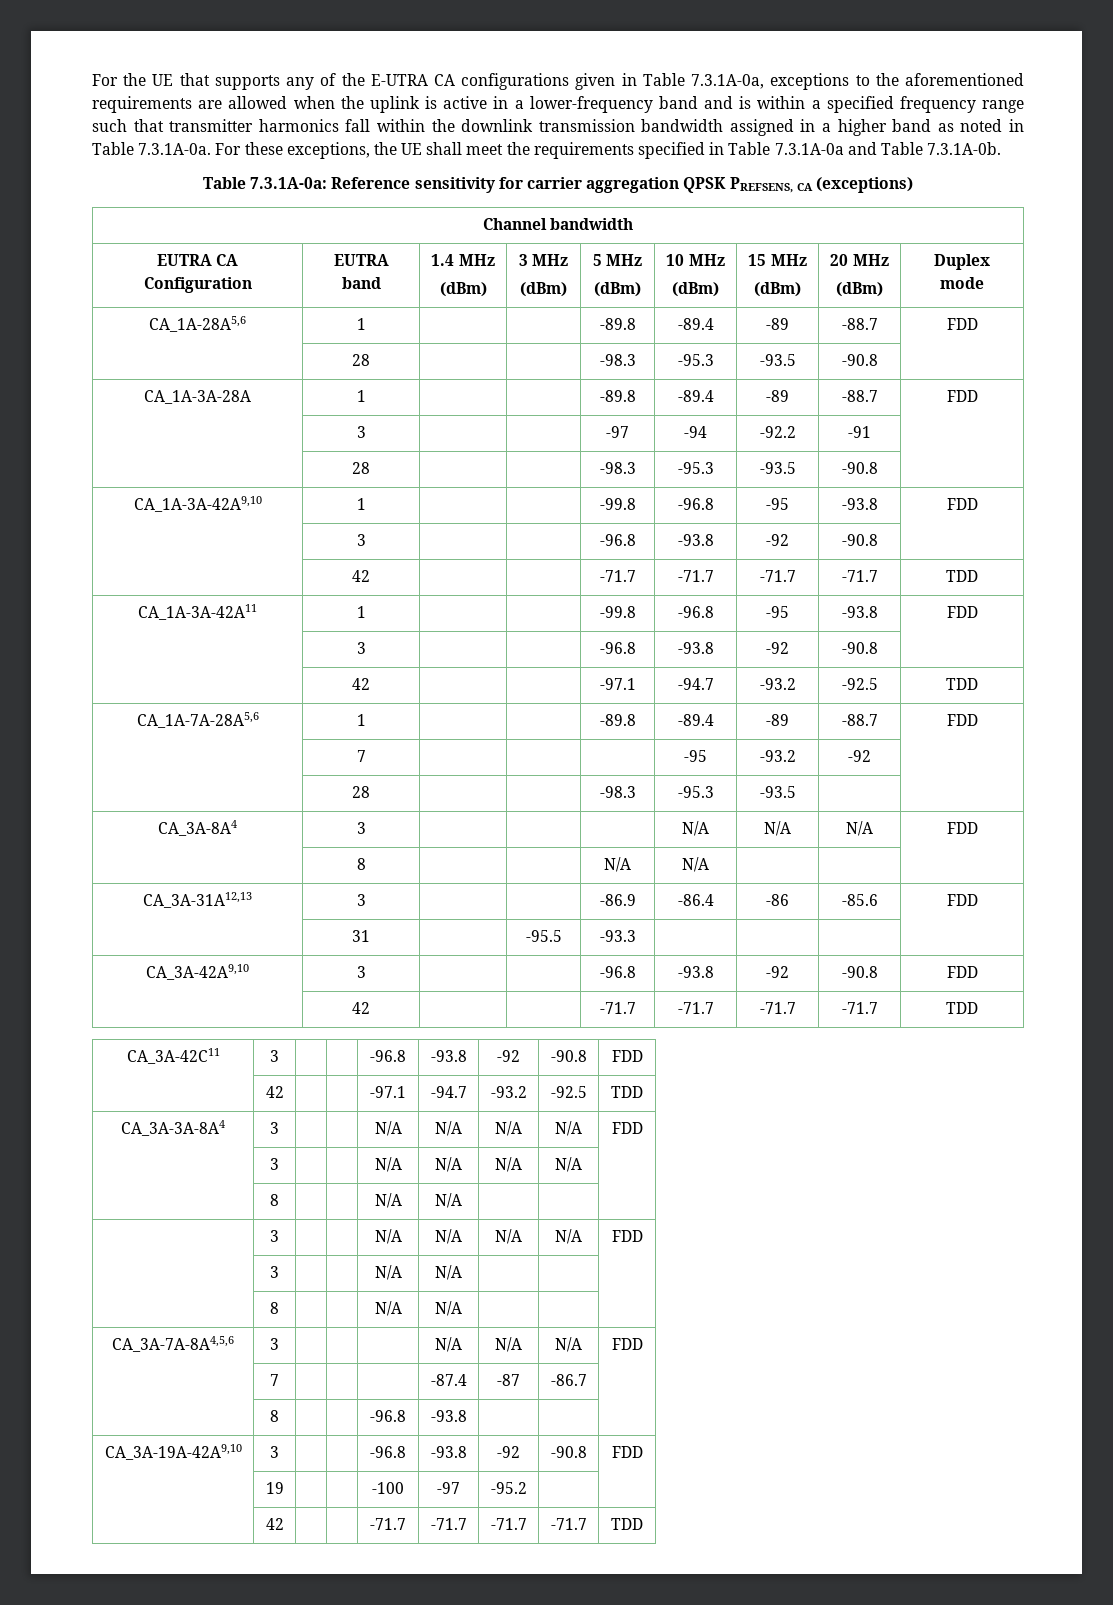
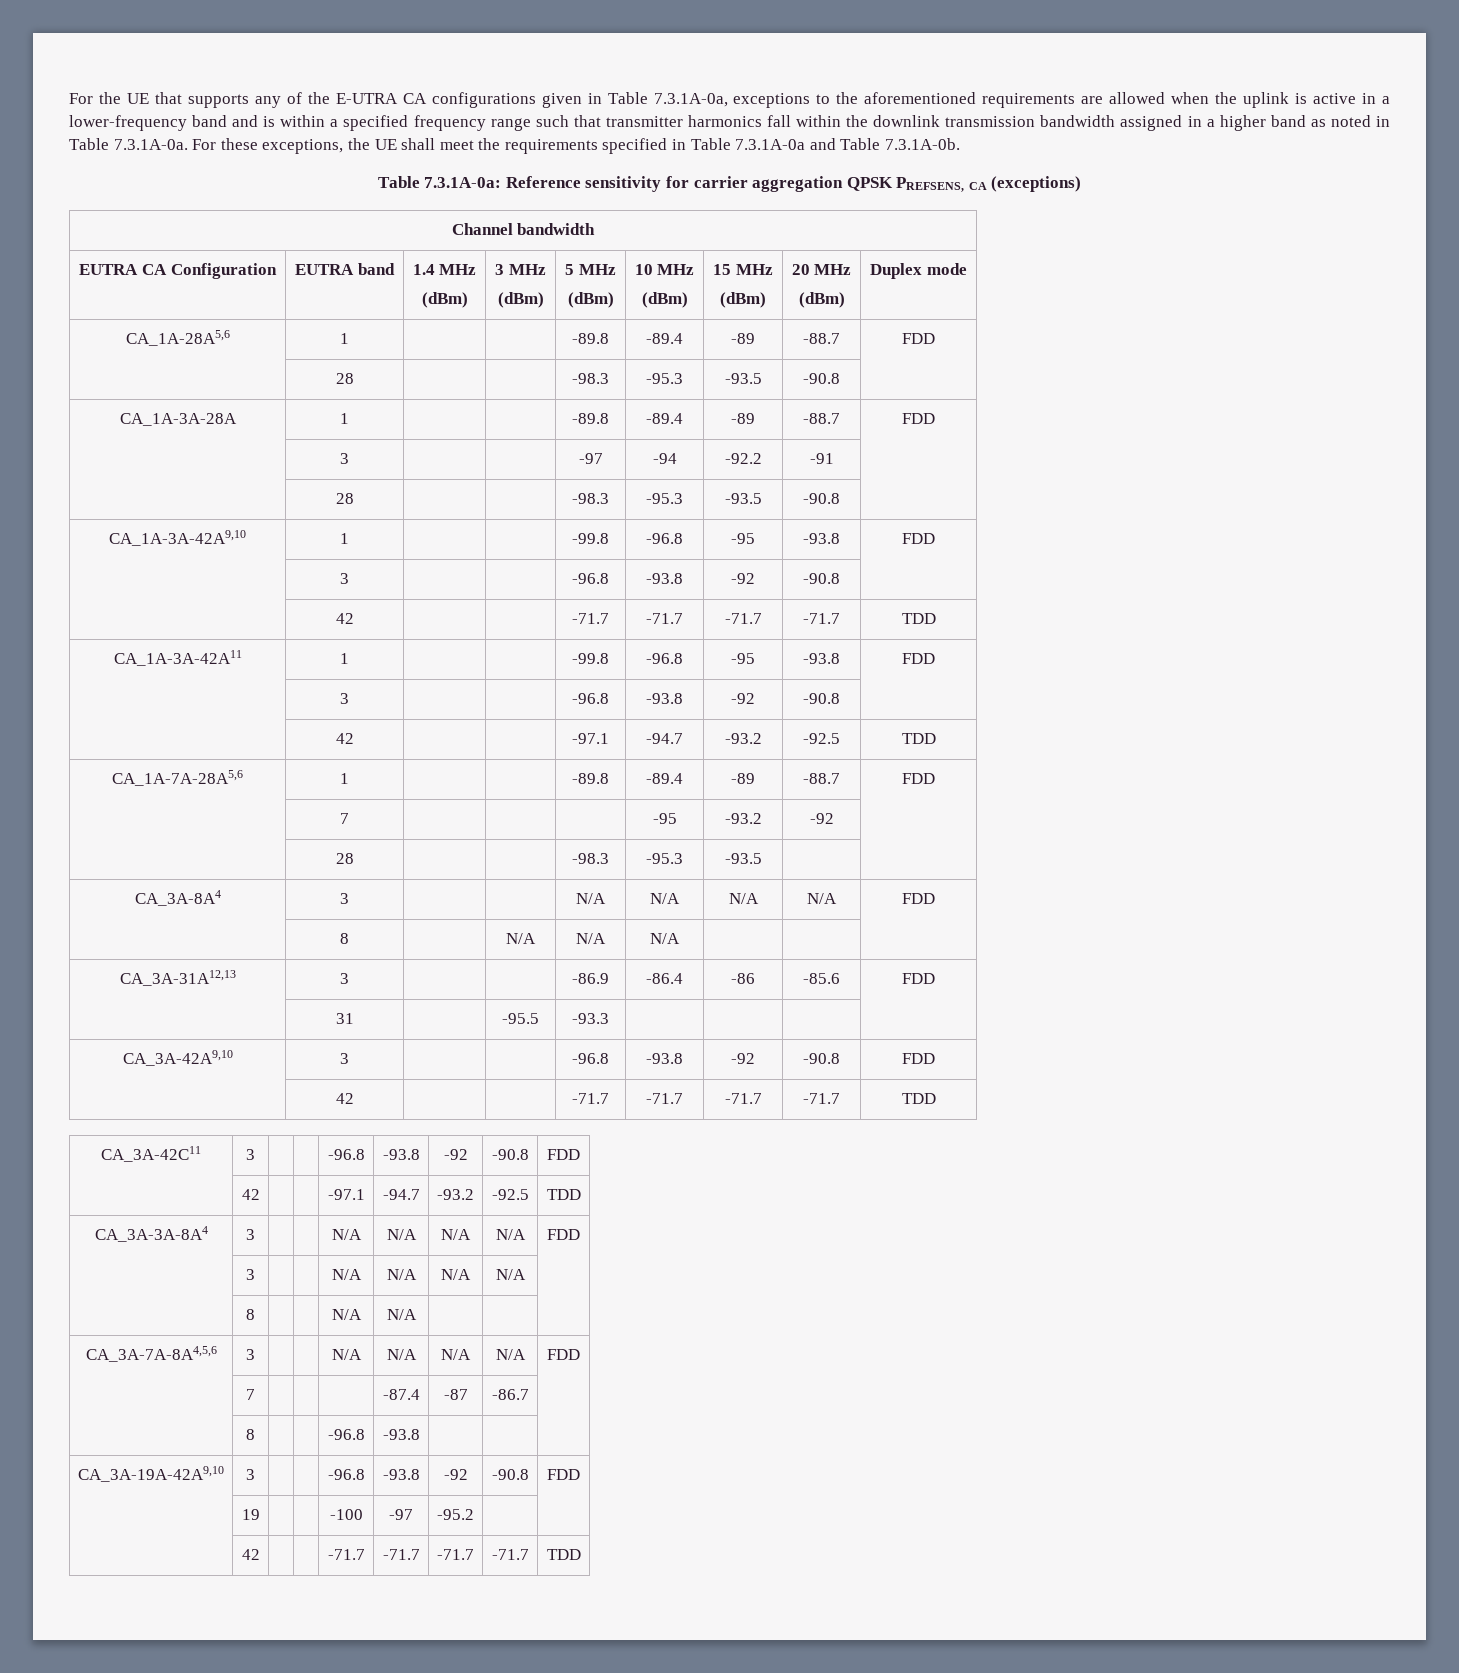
(366, 828) none -> [576,893,606,904] N/A
(366, 864) none -> [506,933,536,944] N/A
[270,1230,279,1242] [374,1229,402,1244] [435,1229,462,1244] [495,1229,522,1244] [555,1229,582,1244] [611,1230,643,1242] [270,1266,279,1278] [374,1265,402,1280] [435,1265,462,1280] [270,1302,279,1314] [374,1301,402,1316] [435,1301,462,1316] [112,1336,234,1352] [270,1338,279,1350] [435,1337,462,1352] [495,1337,522,1352] [555,1337,582,1352] [611,1338,643,1350] | 3 | | | N/A | N/A | N/A | N/A | FDD // | 3 | | | N/A | N/A | | | // | 8 | | | N/A | N/A | | | // CA_3A-7A-8A4,5,6 | 3 | | | | N/A | N/A | N/A | FDD -> [85,1346,217,1362] [246,1349,255,1360] [331,1349,362,1360] [386,1349,417,1360] [441,1349,471,1360] [495,1349,526,1360] [547,1349,580,1360] CA_3A-7A-8A4,5,6 | 3 | | | N/A | N/A | N/A | N/A | FDD

